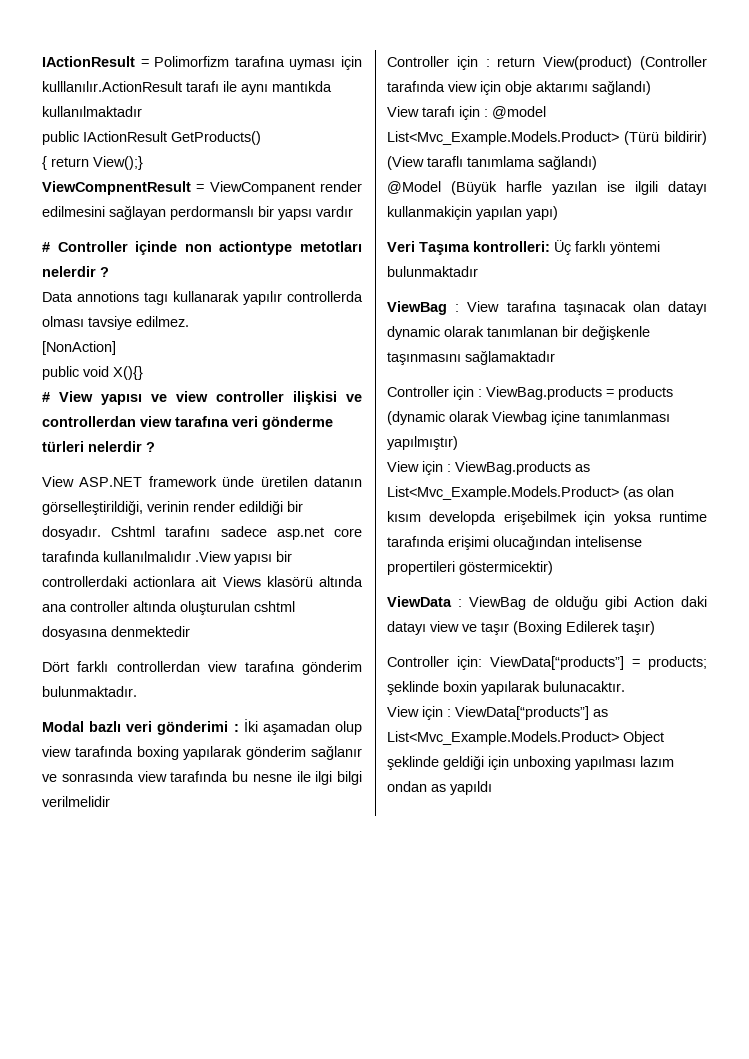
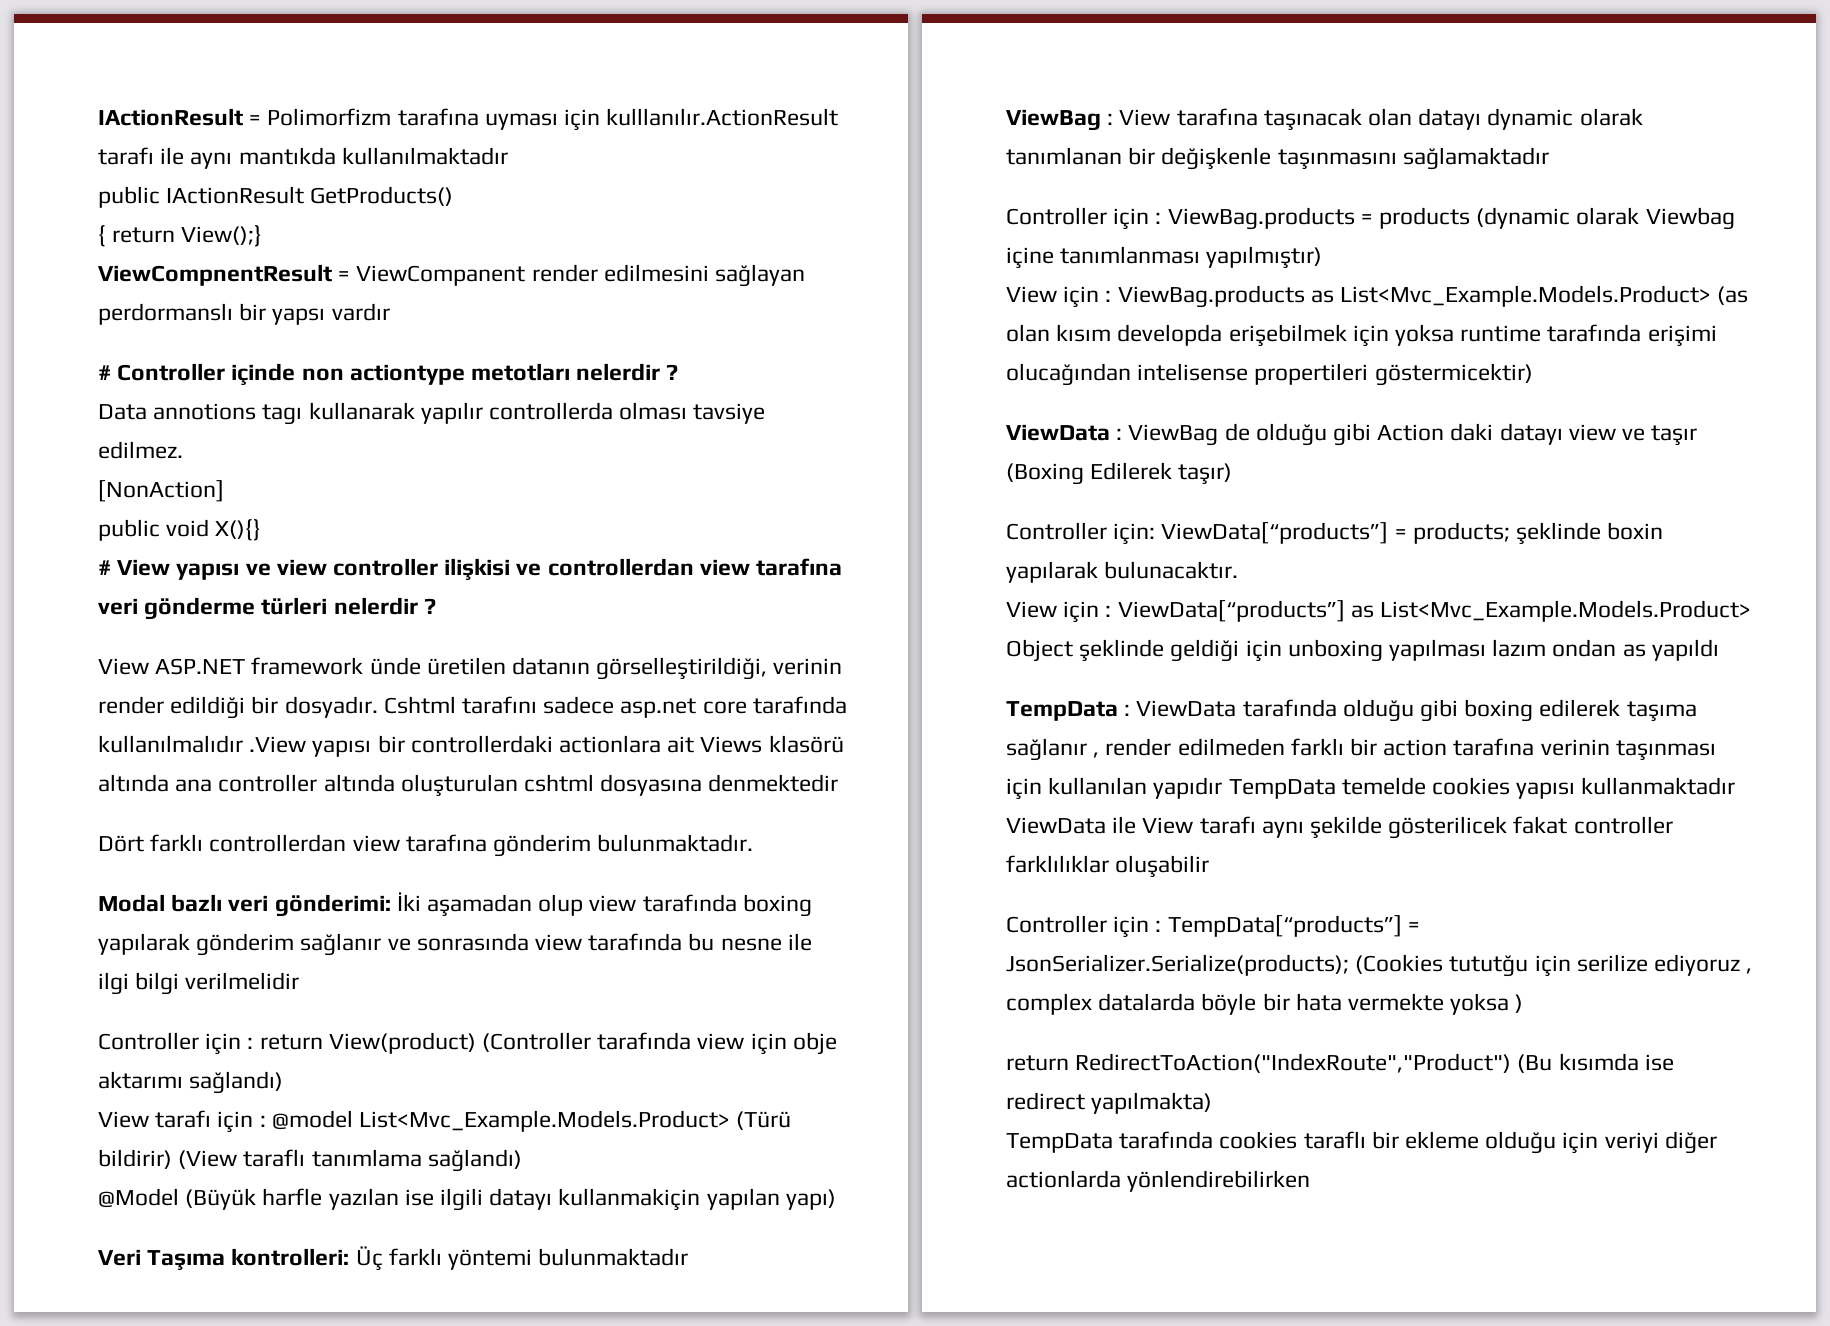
[157,721,239,735] gönderimi : -> [274,894,391,917] gönderimi:
(492, 788) none -> [1006,699,1697,722] [1006,738,1716,761] [1006,777,1736,800] [1006,816,1673,839] [1006,855,1210,878] [1006,915,1420,938] [1006,954,1753,977] [1006,993,1524,1015] [1006,1053,1674,1073] [1006,1092,1213,1114] [1006,1131,1717,1154] [1006,1170,1311,1192] // TempData : ViewData tarafında olduğu gibi boxing edilerek taşıma sağlanır , render edilmeden farklı bir action tarafına verinin taşınması için kullanılan yapıdır TempData temelde cookies yapısı kullanmaktadır ViewData ile View tarafı aynı şekilde gösterilicek fakat controller farklılıklar oluşabilir // Controller için : TempData[“products”] = JsonSerializer.Serialize(products); (Cookies tututğu için serilize ediyoruz , complex datalarda böyle bir hata vermekte yoksa ) // return RedirectToAction("IndexRoute","Product") (Bu kısımda ise redirect yapılmakta) // TempData tarafında cookies taraflı bir ekleme olduğu için veriyi diğer actionlarda yönlendirebilirken

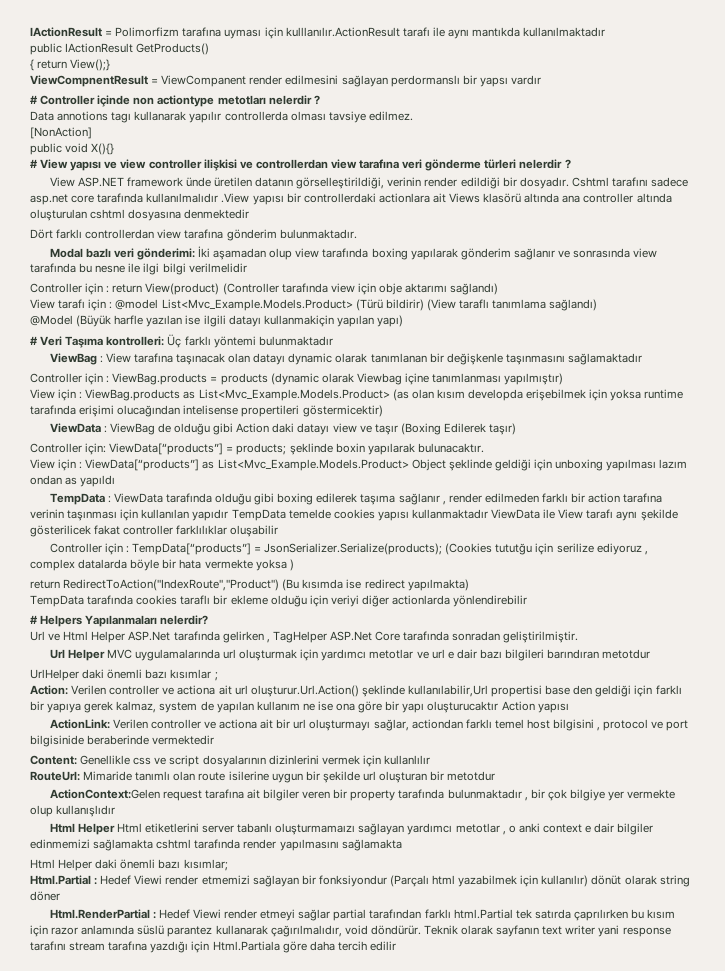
(836, 1199) none -> [30,336,38,345] #
[1127,1170,1311,1192] yönlendirebilirken -> [453,595,528,607] [30,615,209,627] [30,631,579,643] [49,649,651,661] [30,669,218,681] [30,685,682,697] [30,701,569,713] [49,719,689,731] [30,735,215,747] [30,755,430,767] [30,771,496,783] [49,789,676,801] [30,805,116,817] [49,823,654,835] [30,839,402,851] [30,859,228,871] [30,875,690,887] [30,891,60,901] [49,909,676,921] [30,925,671,937] [30,941,396,953] yönlendirebilir // # Helpers Yapılanmaları nelerdir? // Url ve Html Helper ASP.Net tarafında gelirken , TagHelper ASP.Net Core tarafında sonradan geliştirilmiştir. // Url Helper MVC uygulamalarında url oluşturmak için yardımcı metotlar ve url e dair bazı bilgileri barındıran metotdur // UrlHelper daki önemli bazı kısımlar ; // Action: Verilen controller ve actiona ait url oluşturur.Url.Action() şeklinde kullanılabilir,Url propertisi base den geldiği için farklı bir yapıya gerek kalmaz, system de yapılan kullanım ne ise ona göre bir yapı oluşturucaktır Action yapısı // ActionLink: Verilen controller ve actiona ait bir url oluşturmayı sağlar, actiondan farklı temel host bilgisini , protocol ve port bilgisinide beraberinde vermektedir // Content: Genellikle css ve script dosyalarının dizinlerini vermek için kullanlılır // RouteUrl: Mimaride tanımlı olan route isilerine uygun bir şekilde url oluşturan bir metotdur // ActionContext:Gelen request tarafına ait bilgiler veren bir property tarafında bulunmaktadır , bir çok bilgiye yer vermekte olup kullanışlıdır // Html Helper Html etiketlerini server tabanlı oluşturmamaızı sağlayan yardımcı metotlar , o anki context e dair bilgiler edinmemizi sağlamakta cshtml tarafında render yapılmasını sağlamakta // Html Helper daki önemli bazı kısımlar; // Html.Partial : Hedef Viewi render etmemizi sağlayan bir fonksiyondur (Parçalı html yazabilmek için kullanılır) dönüt olarak string döner // Html.RenderPartial : Hedef Viewi render etmeyi sağlar partial tarafından farklı html.Partial tek satırda çaprılırken bu kısım için razor anlamında süslü parantez kullanarak çağırılmalıdır, void döndürür. Teknik olarak sayfanın text writer yani response tarafını stream tarafına yazdığı için Html.Partiala göre daha tercih edilir

